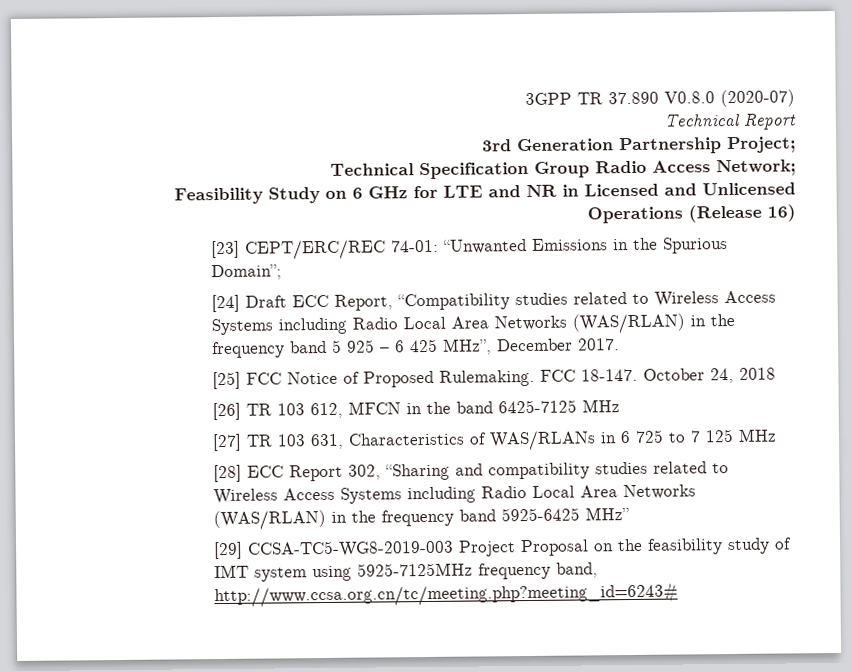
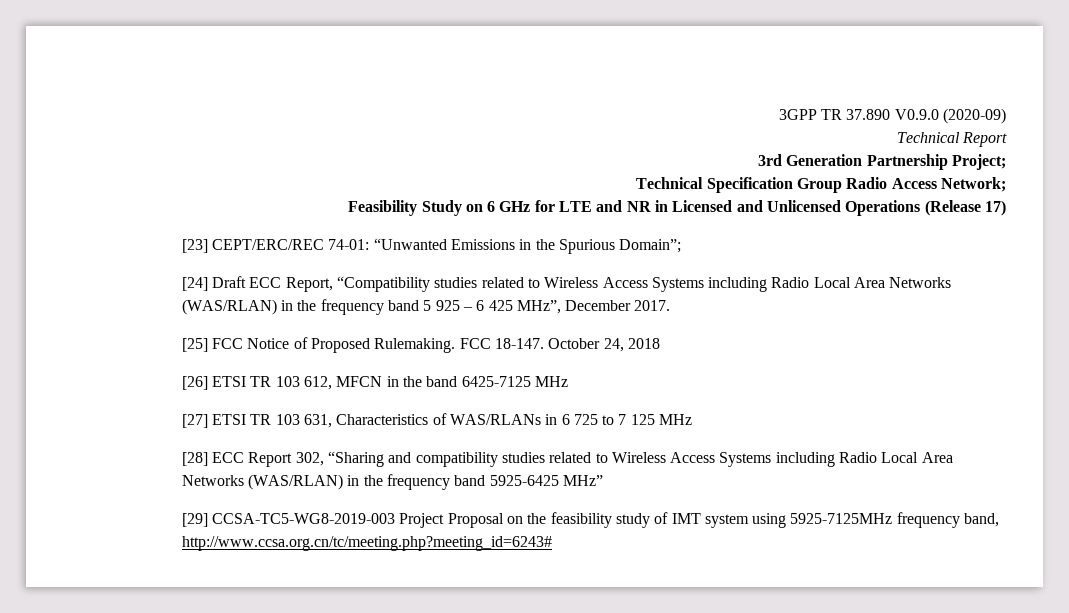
[664,89,795,108] V0.8.0 (2020-07) -> [894,108,1007,124] V0.9.0 (2020-09)
[767,204,796,222] 16) -> [985,200,1007,216] 17)
(242, 411) none -> [211,376,246,387] ETSI
(243, 442) none -> [211,414,246,425] ETSI

